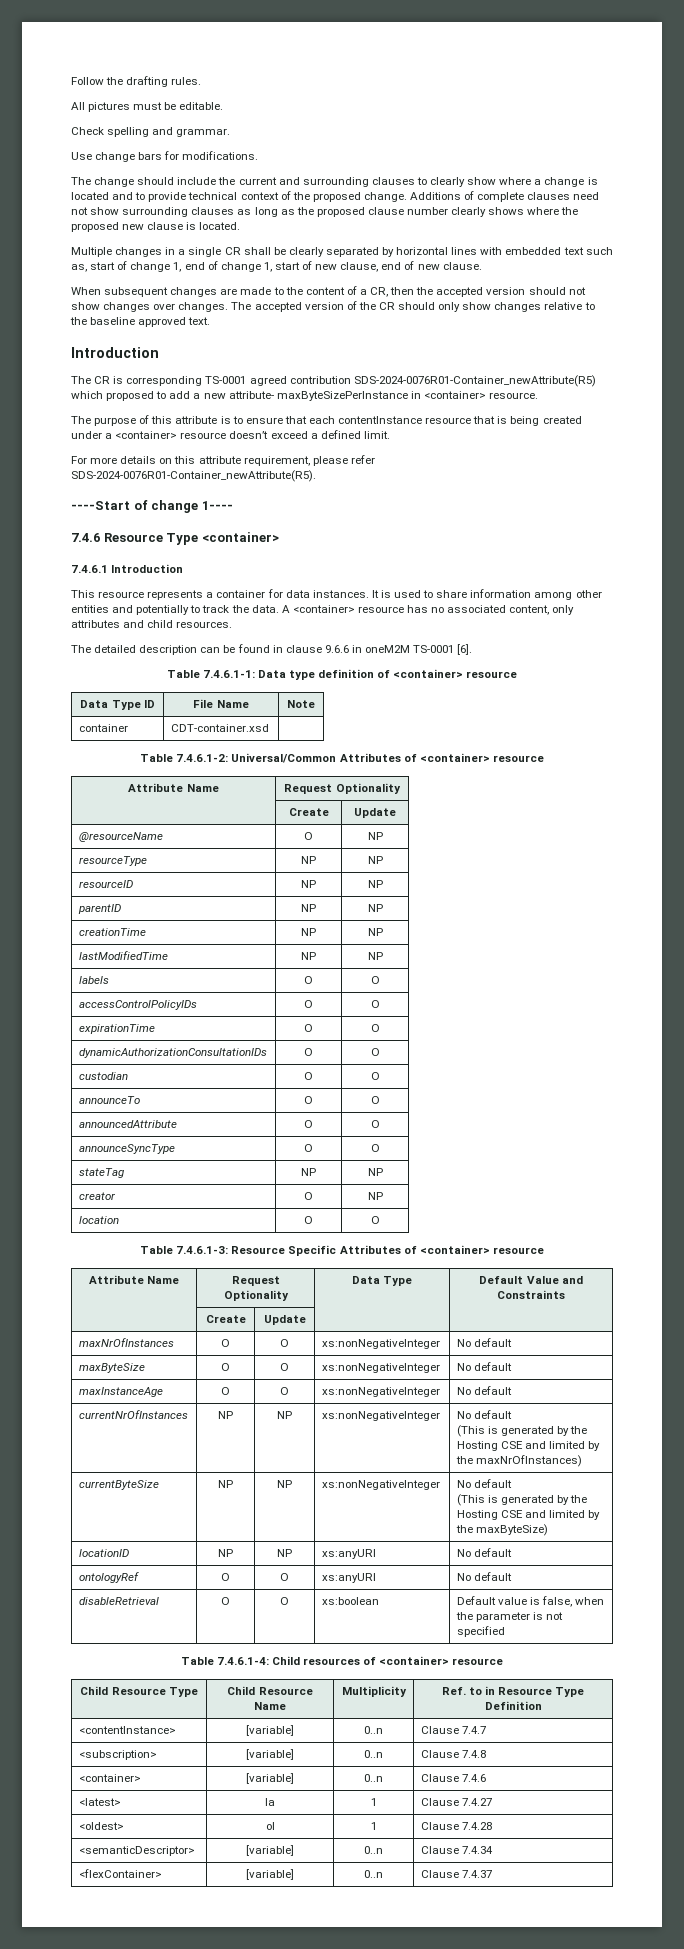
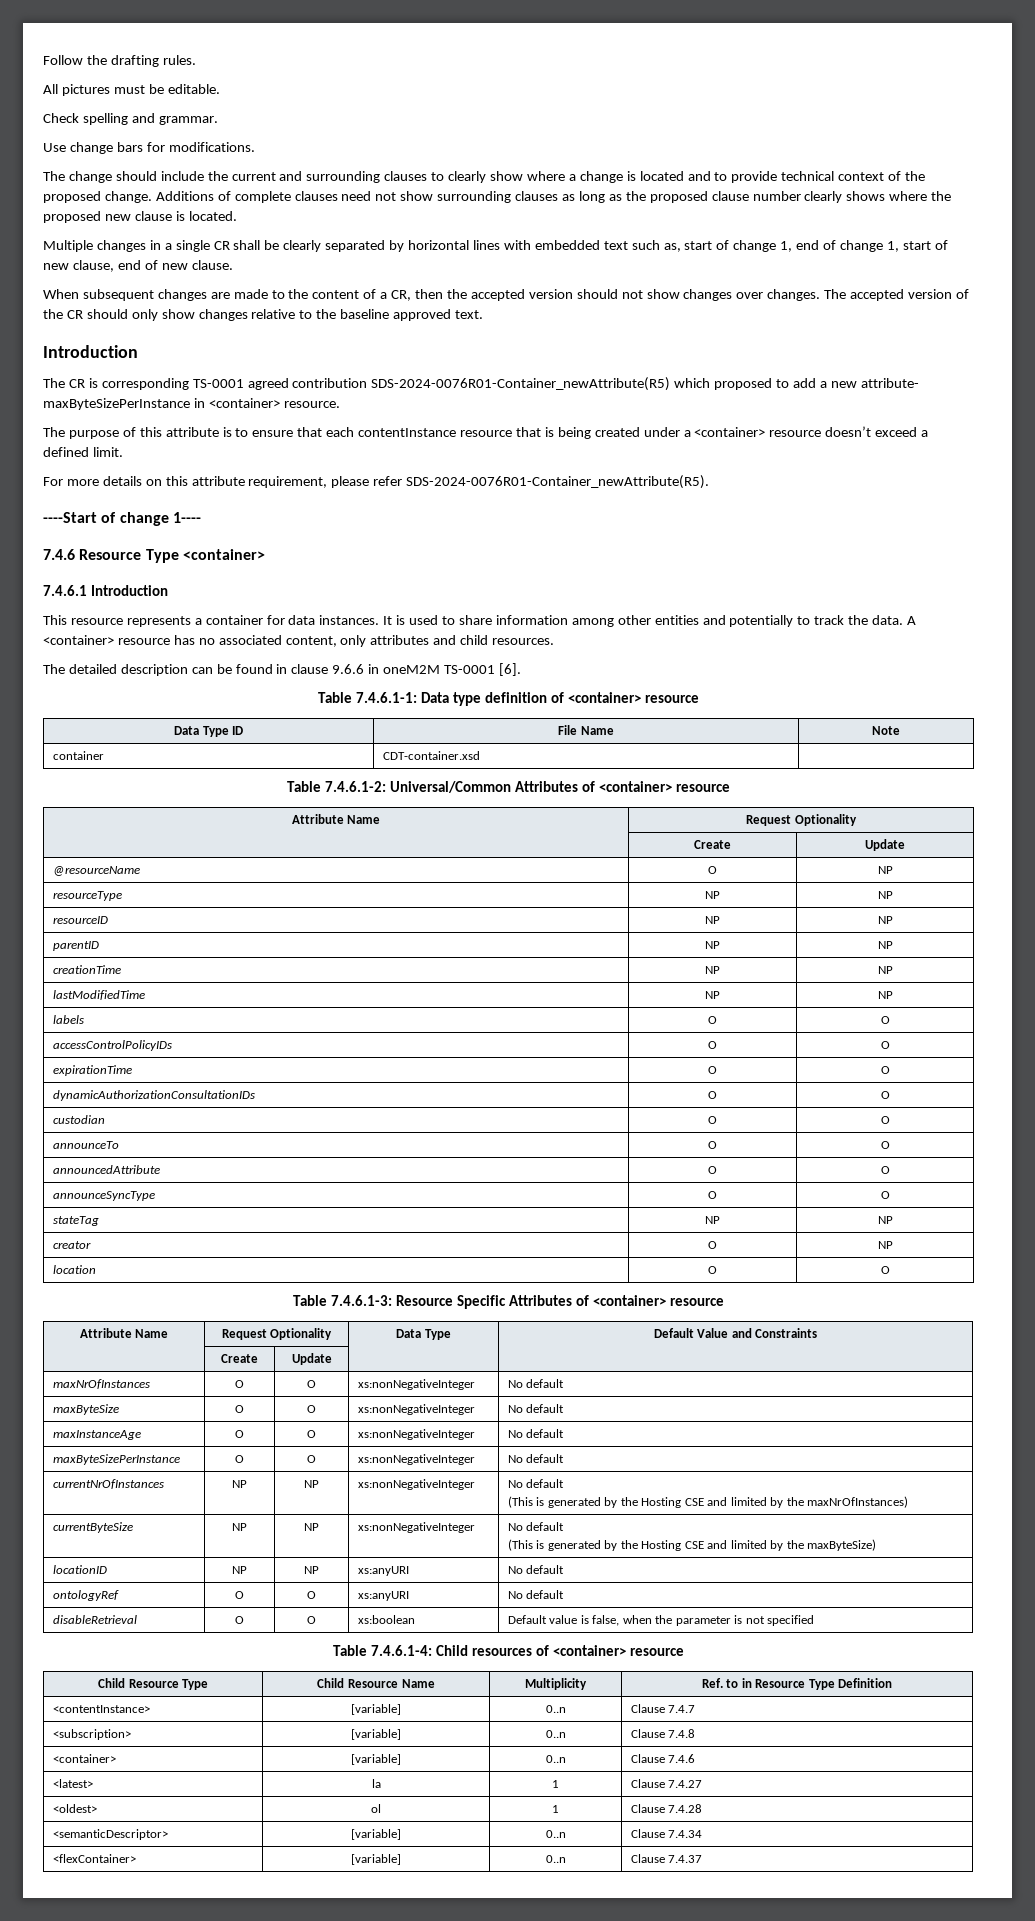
(512, 1390) none -> [52,1454,180,1465] [234,1455,244,1463] [307,1455,316,1463] [357,1454,475,1465] [507,1454,565,1463] // maxByteSizePerInstance | O | O | xs:nonNegativeInteger | No default

